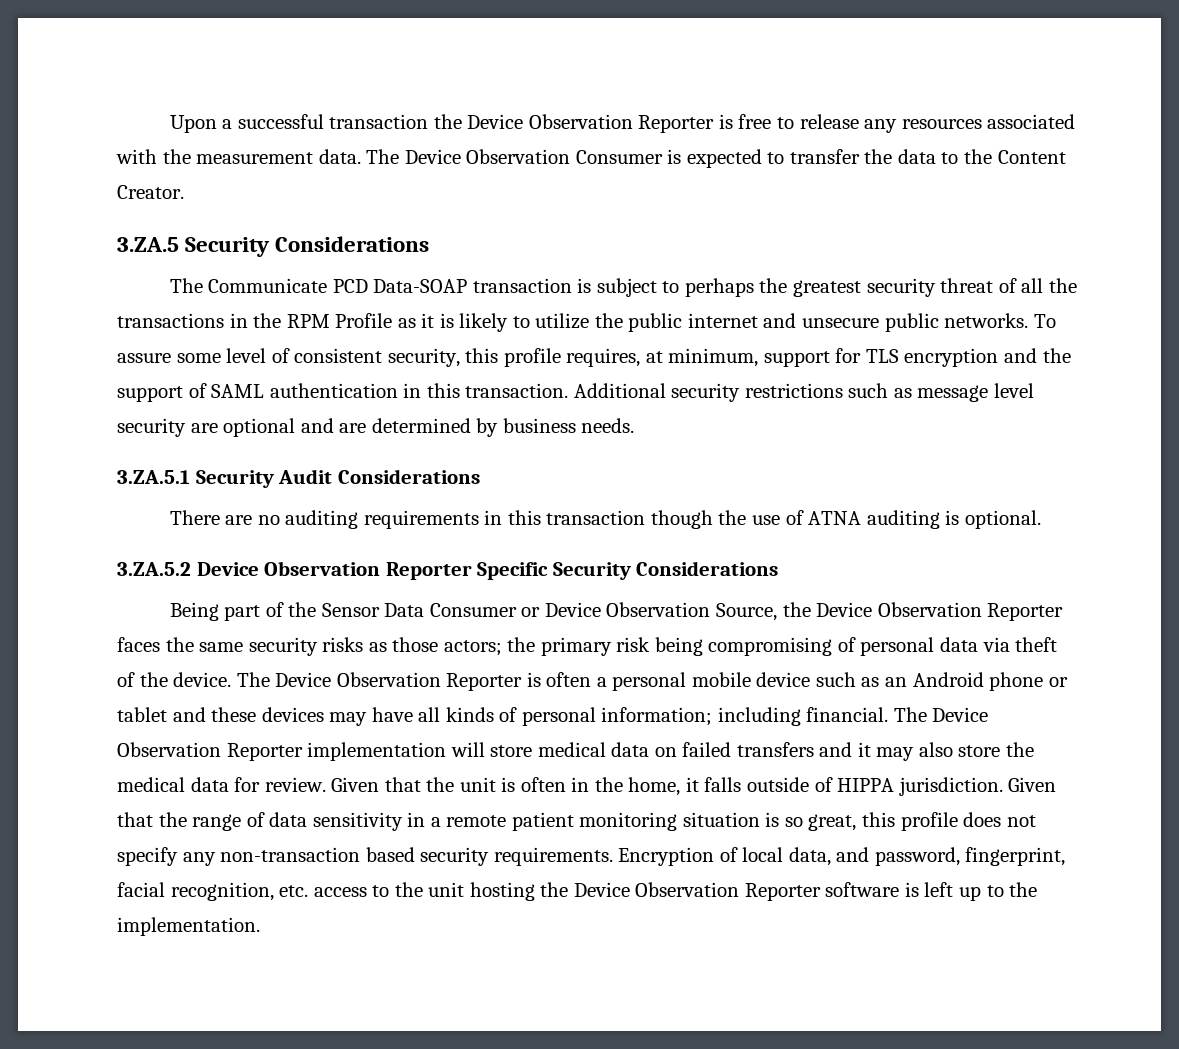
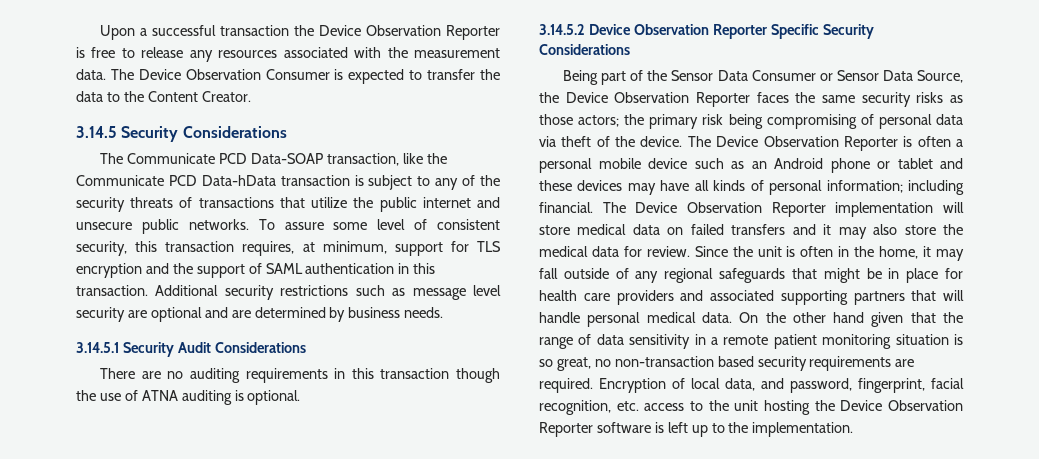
[117,237,179,252] 3.ZA.5 -> [76,126,117,138] 3.14.5
[472,278,1077,297] [117,313,530,332] transaction is subject to perhaps the greatest security threat of all the transactions in the RPM Profile as it is likely to -> [326,153,447,166] [76,175,501,190] [76,197,305,212] transaction, like the Communicate PCD Data-hData transaction is subject to any of the security threats of transactions that
[503,348,561,367] profile -> [165,241,235,252] transaction
[117,470,190,484] 3.ZA.5.1 -> [76,342,119,353] 3.14.5.1
[117,562,191,576] 3.ZA.5.2 -> [539,24,585,35] 3.14.5.2
[544,602,711,617] Device Observation -> [836,70,913,81] Sensor Data
[331,777,421,792] Given that -> [694,246,728,257] Since
[704,777,1057,796] falls outside of HIPPA jurisdiction. Given -> [936,249,964,261] [539,268,963,283] [539,290,964,305] [539,312,904,327] may fall outside of any regional safeguards that might be in place for health care providers and associated supporting partners that will handle personal medical data. On the other hand given
[862,812,1036,831] [117,847,613,866] this profile does not specify any non-transaction based security requirements. -> [594,356,915,371] [539,378,593,393] no non-transaction based security requirements are required.

